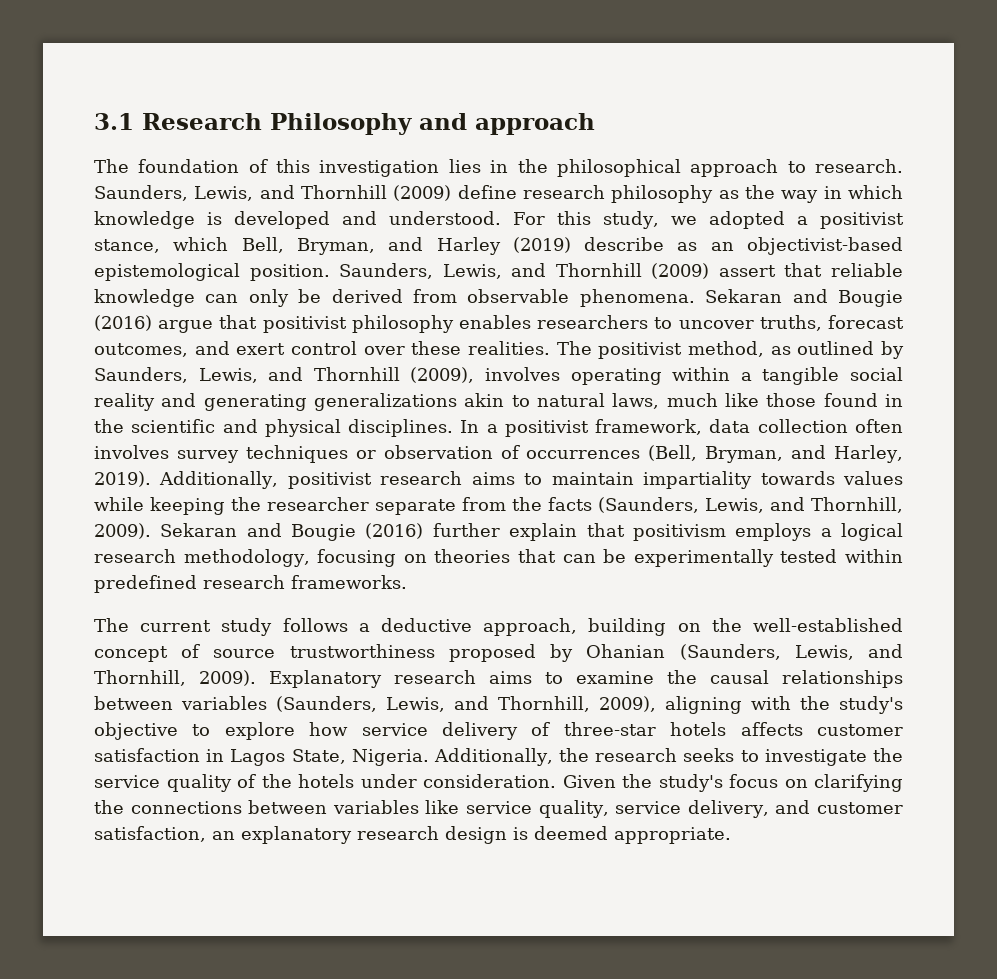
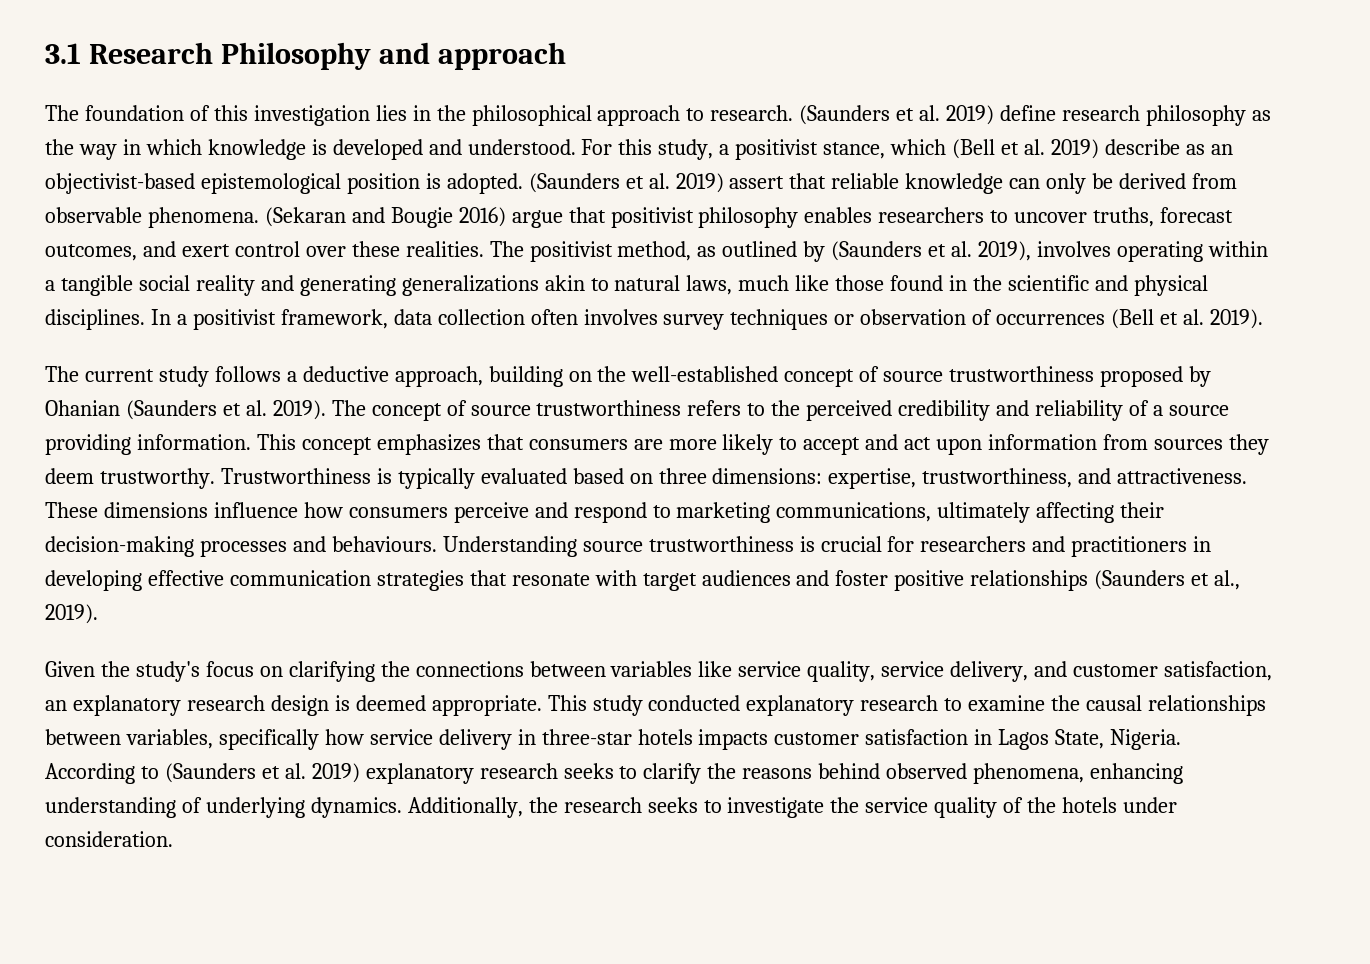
[94,185,452,201] Saunders, Lewis, and Thornhill (2009) -> [799,105,995,125] (Saunders et al. 2019)
[670,211,785,229] we adopted -> (714, 149) none
[241,237,571,255] Bell, Bryman, and Harley (2019) -> [952,139,1099,159] (Bell et al. 2019)
[249,263,710,281] position. Saunders, Lewis, and Thornhill (2009) -> [346,173,724,194] position is adopted. (Saunders et al. 2019)
[705,289,903,307] [94,315,152,331] Sekaran and Bougie (2016) -> [264,207,506,228] (Sekaran and Bougie 2016)
[94,367,475,383] Saunders, Lewis, and Thornhill (2009), -> [831,241,1032,261] (Saunders et al. 2019),
[648,445,904,463] [94,471,903,489] [94,497,903,515] [94,523,904,541] [94,549,903,567] [94,575,407,593] (Bell, Bryman, and Harley, 2019). Additionally, positivist research aims to maintain impartiality towards values while keeping the researcher separate from the facts (Saunders, Lewis, and Thornhill, 2009). Sekaran and Bougie (2016) further explain that positivism employs a logical research methodology, focusing on theories that can be experimentally tested within predefined research frameworks. -> [1111,309,1263,329] (Bell et al. 2019).
[679,644,903,660] [94,670,903,688] [94,696,903,714] [94,722,903,740] [94,748,903,766] [94,774,556,792] (Saunders, Lewis, and Thornhill, 2009). Explanatory research aims to examine the causal relationships between variables (Saunders, Lewis, and Thornhill, 2009), aligning with the study's objective to explore how service delivery of three-star hotels affects customer satisfaction in Lagos State, Nigeria. Additionally, the research seeks to investigate the service quality of the hotels under consideration. -> [125,400,1229,421] [45,434,1269,455] [45,468,1248,489] [45,502,1165,523] [45,536,1212,557] [45,570,1241,591] [45,604,98,624] (Saunders et al. 2019). The concept of source trustworthiness refers to the perceived credibility and reliability of a source providing information. This concept emphasizes that consumers are more likely to accept and act upon information from sources they deem trustworthy. Trustworthiness is typically evaluated based on three dimensions: expertise, trustworthiness, and attractiveness. These dimensions influence how consumers perceive and respond to marketing communications, ultimately affecting their decision-making processes and behaviours. Understanding source trustworthiness is crucial for researchers and practitioners in developing effective communication strategies that resonate with target audiences and foster positive relationships (Saunders et al., 2019). //
(731, 835) none -> [547,695,1267,716] [45,729,1182,750] [45,763,1184,784] [45,797,1178,818] [45,831,173,847] This study conducted explanatory research to examine the causal relationships between variables, specifically how service delivery in three-star hotels impacts customer satisfaction in Lagos State, Nigeria. According to (Saunders et al. 2019) explanatory research seeks to clarify the reasons behind observed phenomena, enhancing understanding of underlying dynamics. Additionally, the research seeks to investigate the service quality of the hotels under consideration.

